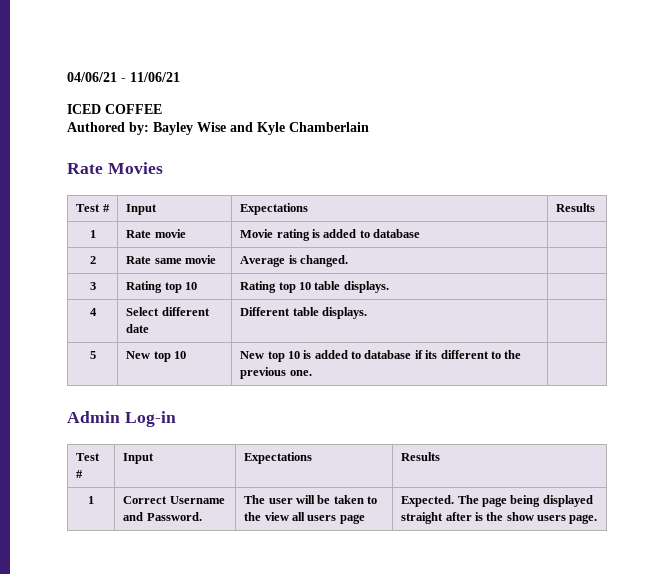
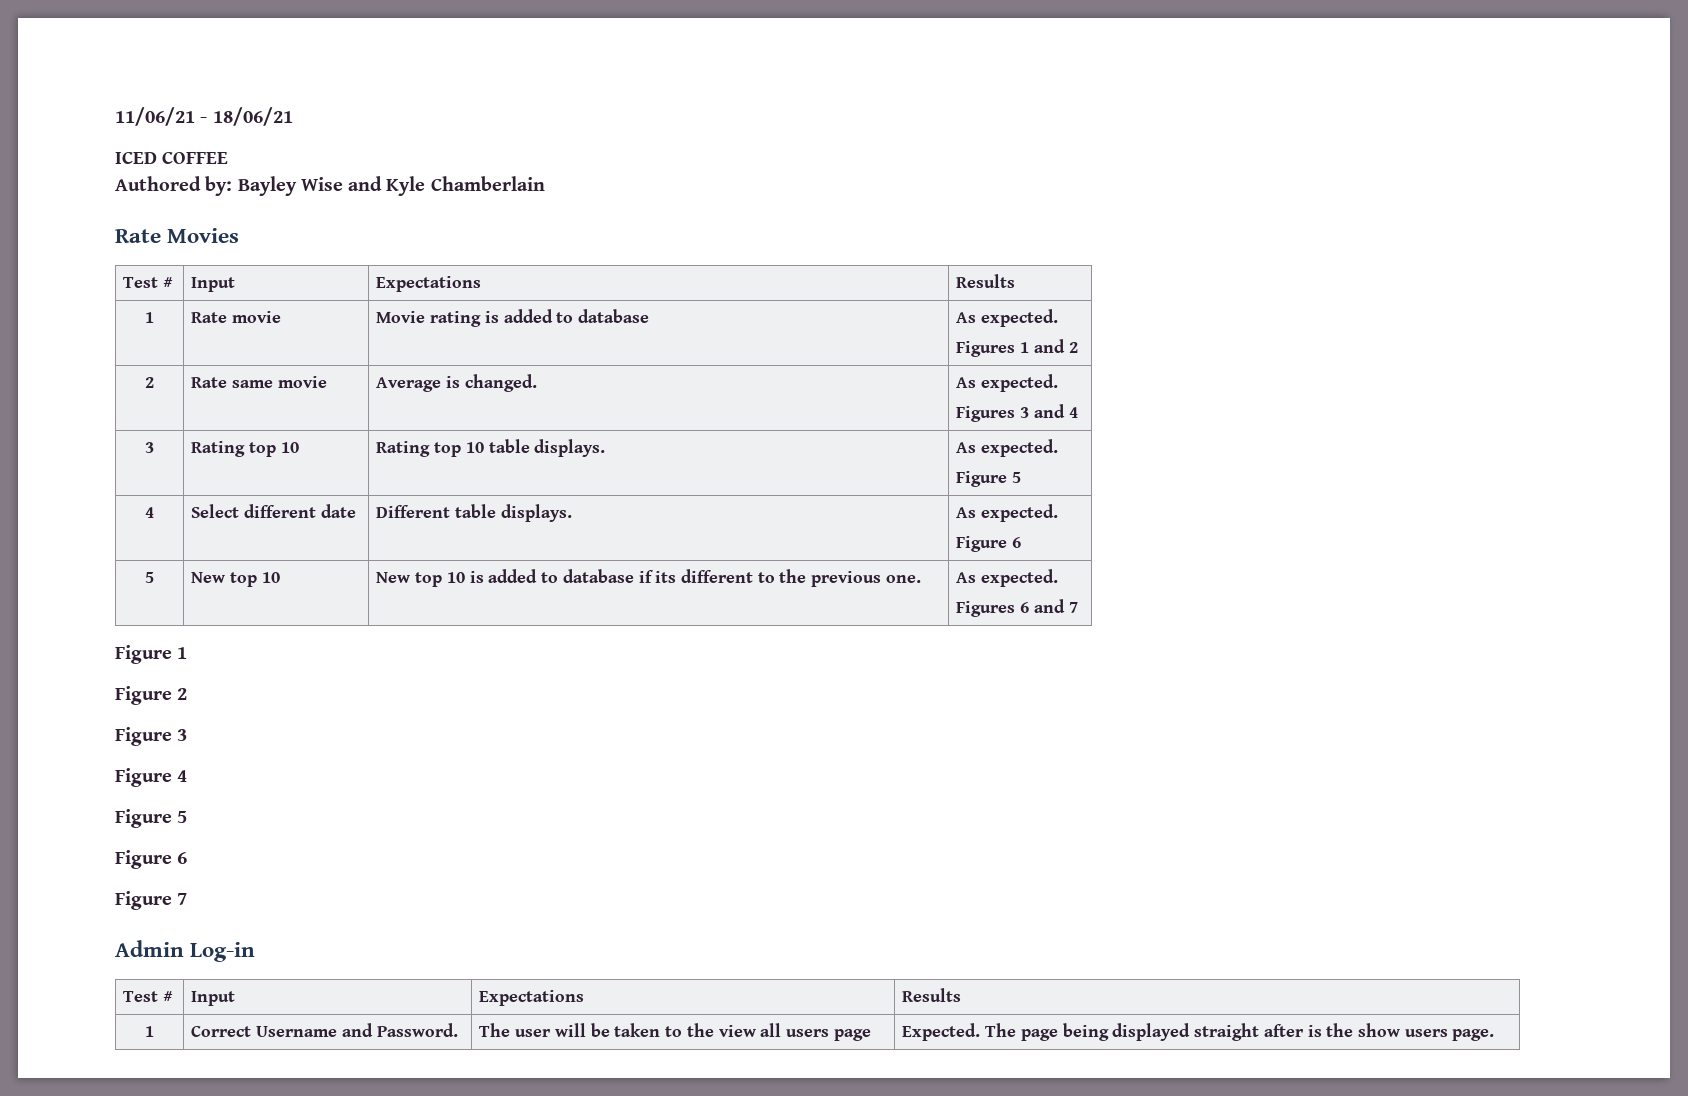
[67,72,180,82] 04/06/21 - 11/06/21 -> [115,107,293,126] 11/06/21 - 18/06/21
(421, 233) none -> [956,309,1059,327] [956,339,1078,357] As expected. // Figures 1 and 2
(348, 261) none -> [956,374,1059,392] [956,404,1078,422] As expected. // Figures 3 and 4
(389, 287) none -> [956,439,1059,457] [956,471,1022,487] As expected. // Figure 5
(367, 313) none -> [956,504,1059,522] [956,536,1022,552] As expected. // Figure 6
(312, 373) none -> [956,569,1059,587] [956,599,1078,617] [115,645,188,664] [115,686,188,705] [115,727,188,746] [115,768,188,787] [115,809,188,828] [115,850,188,869] [115,891,188,910] As expected. // Figures 6 and 7 // Figure 1 // Figure 2 // Figure 3 // Figure 4 // Figure 5 // Figure 6 // Figure 7

